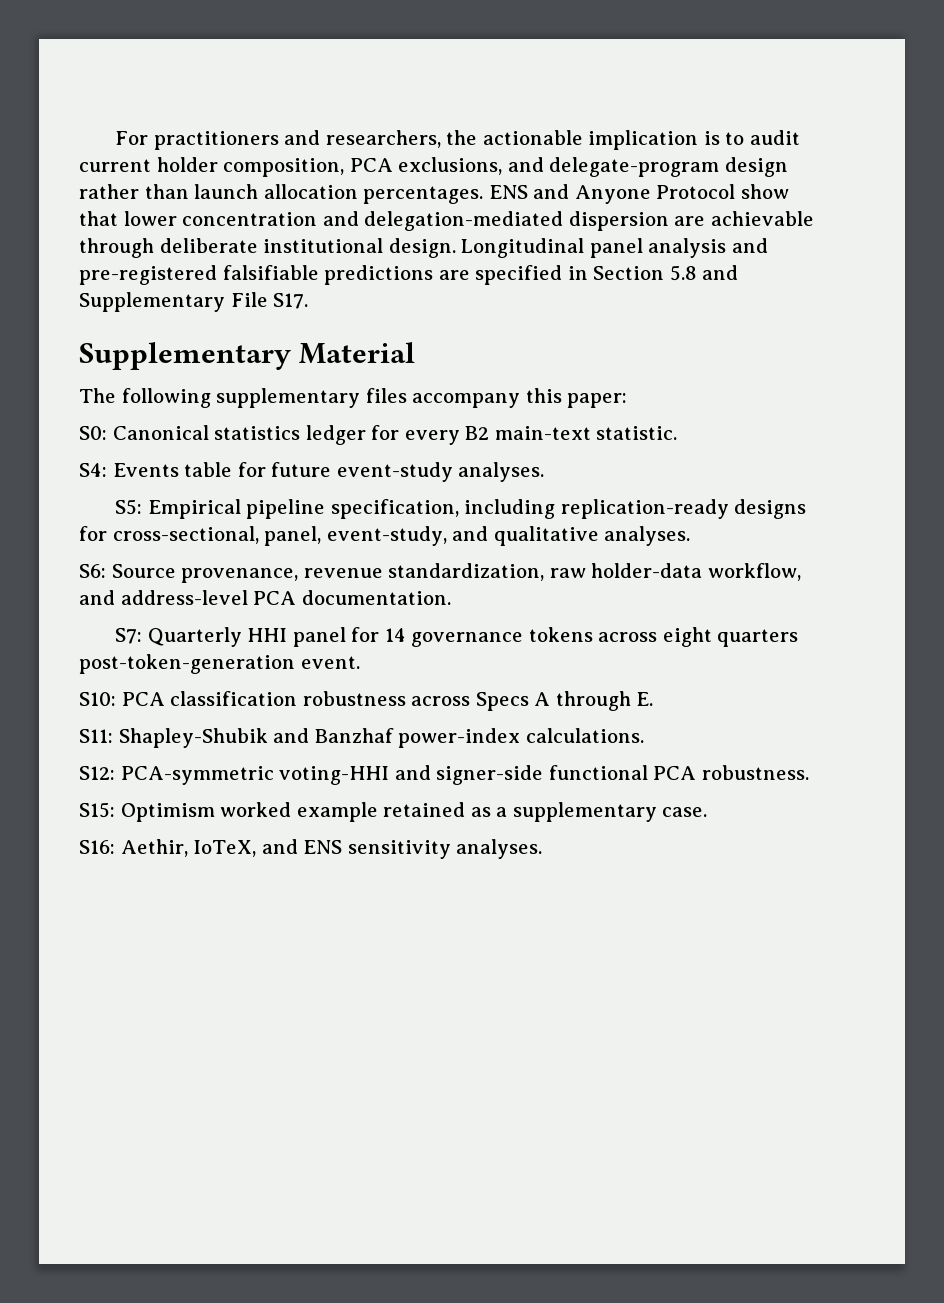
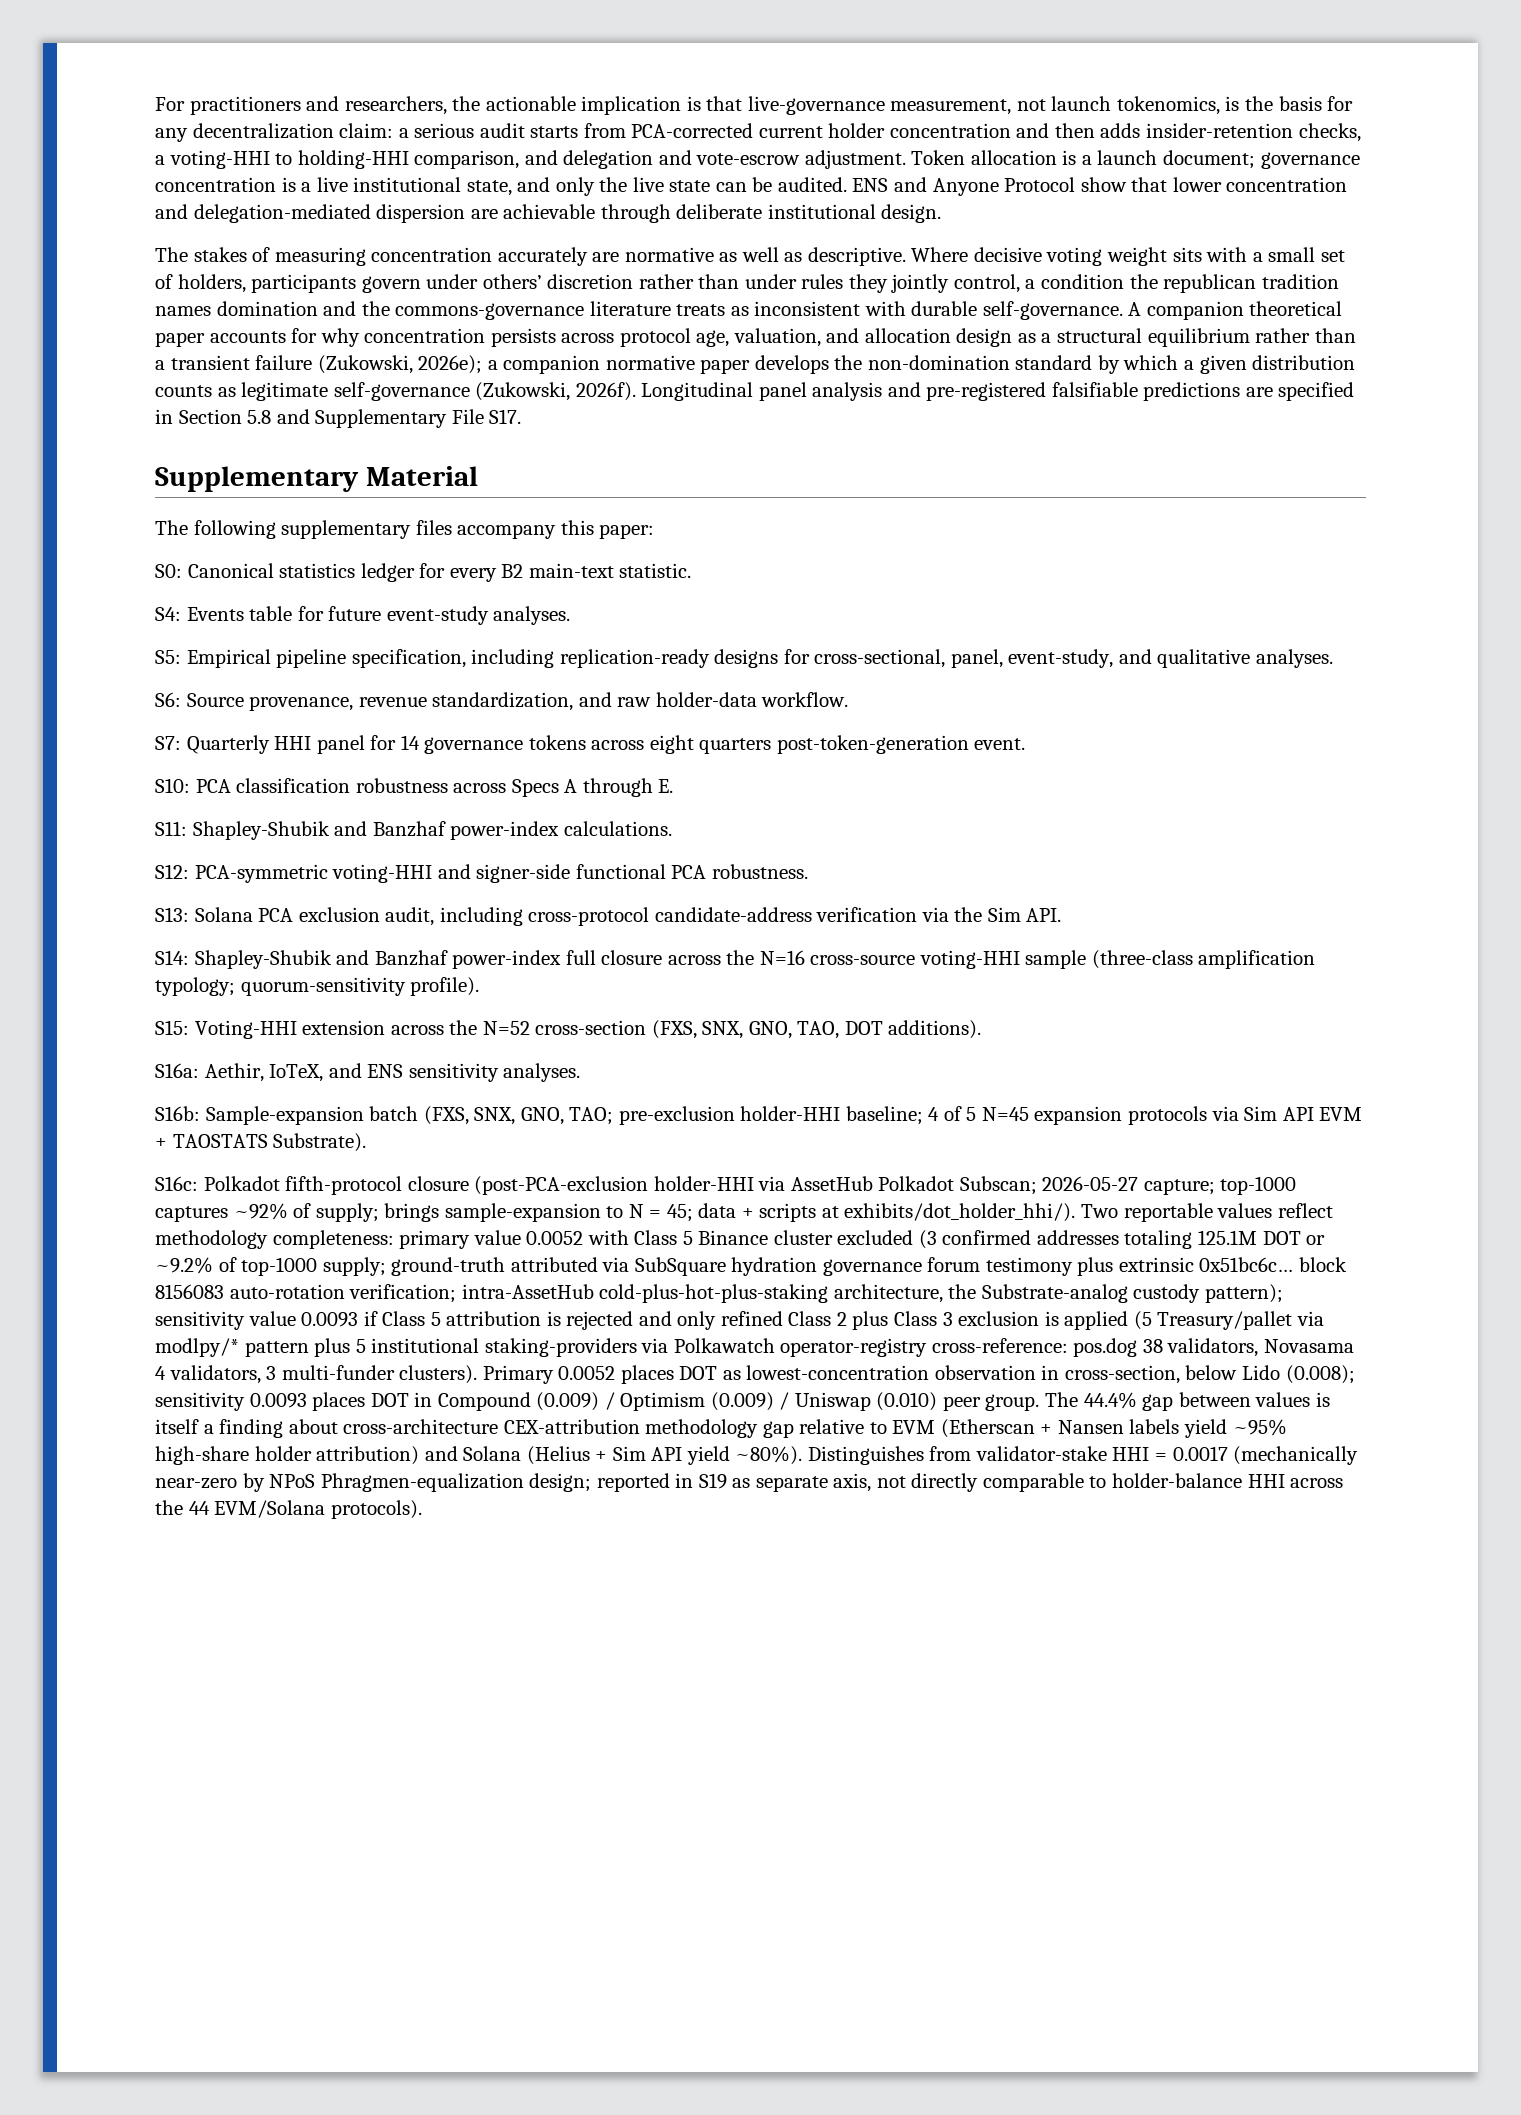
[725,130,800,145] [79,157,788,177] [79,184,484,204] to audit current holder composition, PCA exclusions, and delegate-program design rather than launch allocation percentages. -> [706,96,1354,115] [155,123,1361,142] [155,150,1360,169] [155,177,847,196] that live-governance measurement, not launch tokenomics, is the basis for any decentralization claim: a serious audit starts from PCA-corrected current holder concentration and then adds insider-retention checks, a voting-HHI to holding-HHI comparison, and delegation and vote-escrow adjustment. Token allocation is a launch document; governance concentration is a live institutional state, and only the live state can be audited.
(456, 248) none -> [155,247,1345,266] [155,274,1339,293] [155,301,1343,320] [155,328,1356,347] [155,355,1356,374] [155,382,636,401] // The stakes of measuring concentration accurately are normative as well as descriptive. Where decisive voting weight sits with a small set of holders, participants govern under others’ discretion rather than under rules they jointly control, a condition the republican tradition names domination and the commons-governance literature treats as inconsistent with durable self-governance. A companion theoretical paper accounts for why concentration persists across protocol age, valuation, and allocation design as a structural equilibrium rather than a transient failure (Zukowski, 2026e); a companion normative paper develops the non-domination standard by which a given distribution counts as legitimate self-governance (Zukowski, 2026f).
(545, 572) none -> [578,692,612,707] and
[707,563,801,581] [79,590,451,605] workflow, and address-level PCA documentation. -> [761,692,849,707] workflow.
[79,802,708,822] [79,840,115,854] S15: Optimism worked example retained as a supplementary case. // S16: -> [155,907,1062,926] [155,950,1316,969] [155,977,480,996] [155,1020,982,1039] [155,1063,199,1078] S13: Solana PCA exclusion audit, including cross-protocol candidate-address verification via the Sim API. // S14: Shapley-Shubik and Banzhaf power-index full closure across the N=16 cross-source voting-HHI sample (three-class amplification typology; quorum-sensitivity profile). // S15: Voting-HHI extension across the N=52 cross-section (FXS, SNX, GNO, TAO, DOT additions). // S16a:
(543, 849) none -> [155,1106,1363,1125] [155,1133,367,1152] [155,1176,1297,1195] [155,1203,1333,1222] [155,1230,1326,1249] [155,1257,1348,1276] [155,1284,1283,1303] [155,1311,1324,1330] [155,1338,1354,1357] [155,1365,1355,1384] [155,1392,1330,1411] [155,1419,1287,1438] [155,1446,1359,1465] [155,1473,1344,1492] [155,1500,422,1519] // S16b: Sample-expansion batch (FXS, SNX, GNO, TAO; pre-exclusion holder-HHI baseline; 4 of 5 N=45 expansion protocols via Sim API EVM + TAOSTATS Substrate). // S16c: Polkadot fifth-protocol closure (post-PCA-exclusion holder-HHI via AssetHub Polkadot Subscan; 2026-05-27 capture; top-1000 captures ~92% of supply; brings sample-expansion to N = 45; data + scripts at exhibits/dot_holder_hhi/). Two reportable values reflect methodology completeness: primary value 0.0052 with Class 5 Binance cluster excluded (3 confirmed addresses totaling 125.1M DOT or ~9.2% of top-1000 supply; ground-truth attributed via SubSquare hydration governance forum testimony plus extrinsic 0x51bc6c… block 8156083 auto-rotation verification; intra-AssetHub cold-plus-hot-plus-staking architecture, the Substrate-analog custody pattern); sensitivity value 0.0093 if Class 5 attribution is rejected and only refined Class 2 plus Class 3 exclusion is applied (5 Treasury/pallet via modlpy/* pattern plus 5 institutional staking-providers via Polkawatch operator-registry cross-reference: pos.dog 38 validators, Novasama 4 validators, 3 multi-funder clusters). Primary 0.0052 places DOT as lowest-concentration observation in cross-section, below Lido (0.008); sensitivity 0.0093 places DOT in Compound (0.009) / Optimism (0.009) / Uniswap (0.010) peer group. The 44.4% gap between values is itself a finding about cross-architecture CEX-attribution methodology gap relative to EVM (Etherscan + Nansen labels yield ~95% high-share holder attribution) and Solana (Helius + Sim API yield ~80%). Distinguishes from validator-stake HHI = 0.0017 (mechanically near-zero by NPoS Phragmen-equalization design; reported in S19 as separate axis, not directly comparable to holder-balance HHI across the 44 EVM/Solana protocols).

